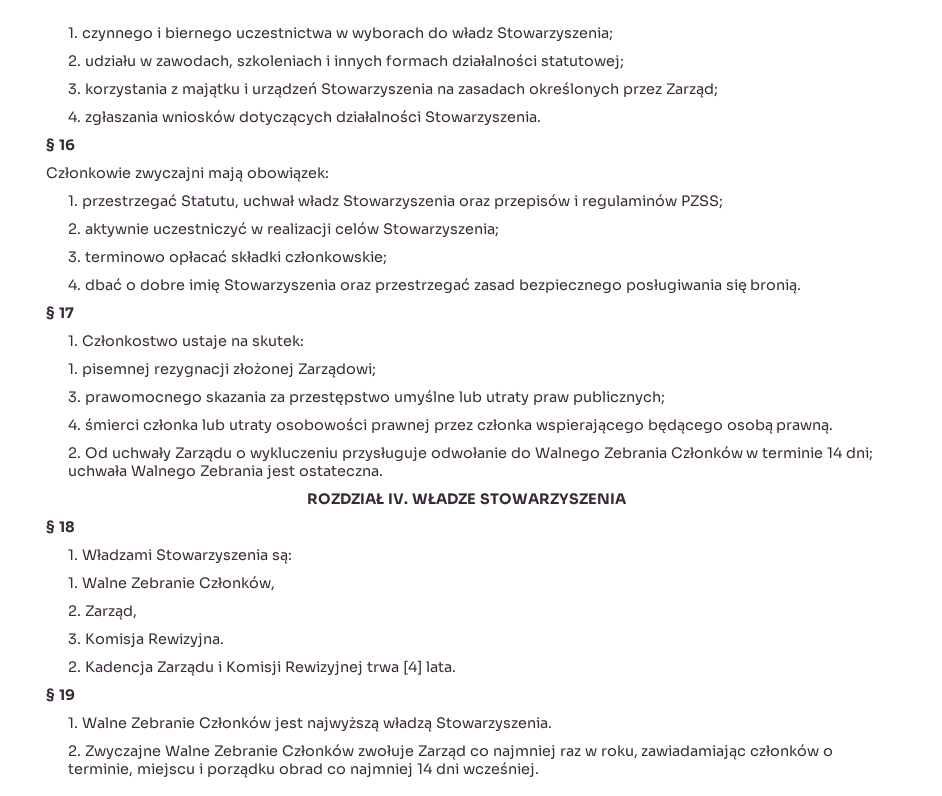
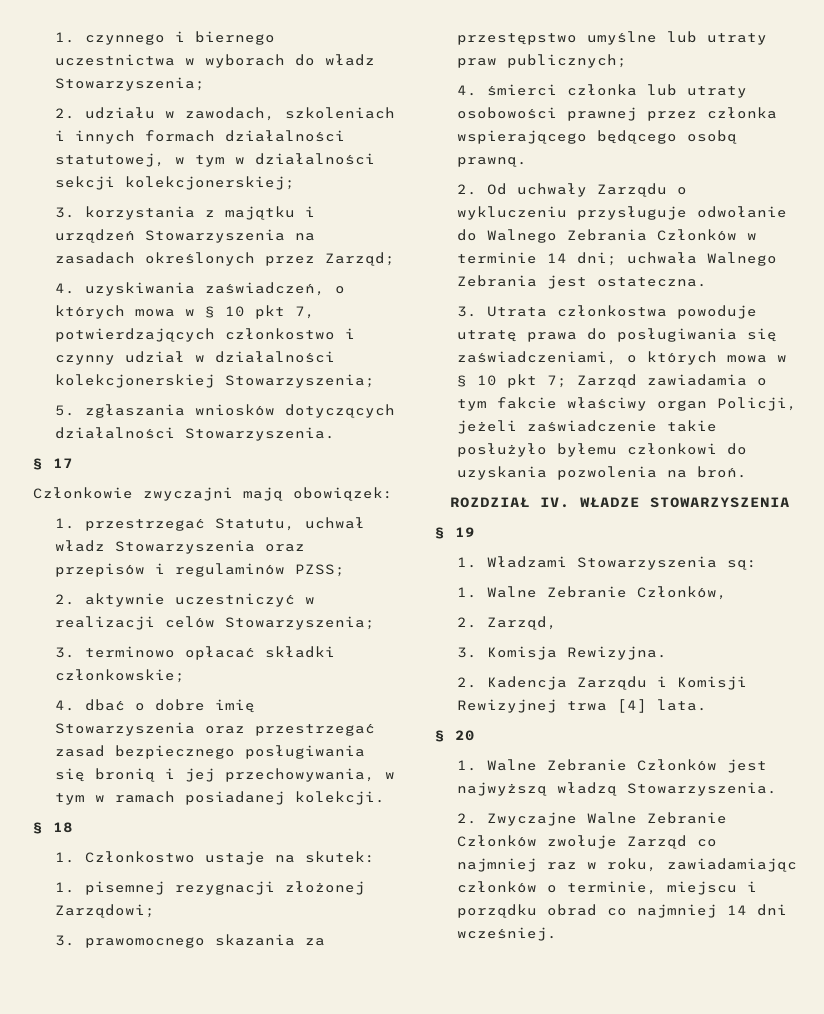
[540,55,624,69] statutowej; -> [54,153,375,167] [54,176,295,190] statutowej, w tym w działalności sekcji kolekcjonerskiej;
(82, 116) none -> [84,282,345,296] [54,305,315,319] [54,328,355,342] [54,351,335,365] [54,374,375,388] [54,405,75,416] uzyskiwania zaświadczeń, o których mowa w § 10 pkt 7, potwierdzających członkostwo i czynny udział w działalności kolekcjonerskiej Stowarzyszenia; // 5.
[58,139,75,151] 16 -> [53,458,73,468] 17
[750,279,802,294] [46,306,74,320] bronią. // § 17 -> [94,768,395,782] [54,791,385,805] [33,822,73,834] bronią i jej przechowywania, w tym w ramach posiadanej kolekcji. // § 18
(384, 471) none -> [456,305,757,319] [456,328,777,342] [456,351,787,365] [456,374,767,388] [456,397,797,411] [456,420,717,434] [456,443,747,457] [456,466,747,480] // 3. Utrata członkostwa powoduje utratę prawa do posługiwania się zaświadczeniami, o których mowa w § 10 pkt 7; Zarząd zawiadamia o tym fakcie właściwy organ Policji, jeżeli zaświadczenie takie posłużyło byłemu członkowi do uzyskania pozwolenia na broń.
[58,521,75,533] 18 -> [455,527,475,537] 19
[58,689,75,701] 19 -> [455,730,475,741] 20

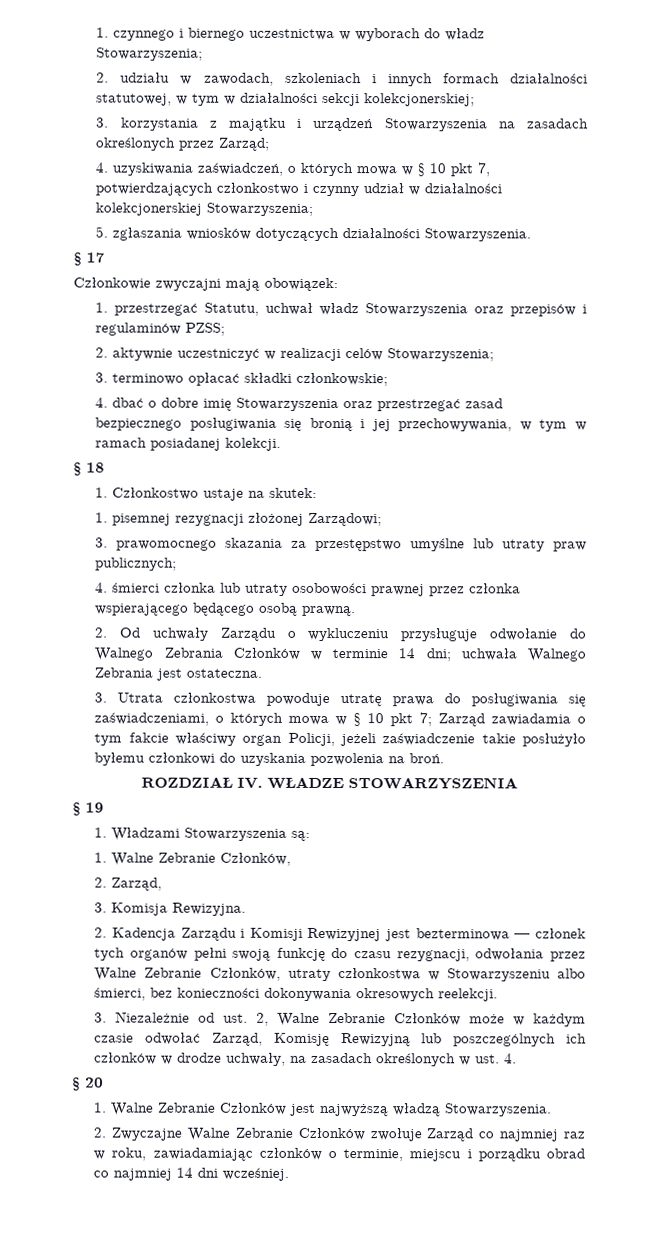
[566,699,707,713] trwa [4] lata. -> [385,928,587,942] [94,947,587,962] [94,967,587,982] [94,987,499,1002] [94,1011,586,1027] [94,1032,587,1047] [94,1052,518,1067] jest bezterminowa — członek tych organów pełni swoją funkcję do czasu rezygnacji, odwołania przez Walne Zebranie Członków, utraty członkostwa w Stowarzyszeniu albo śmierci, bez konieczności dokonywania okresowych reelekcji. // 3. Niezależnie od ust. 2, Walne Zebranie Członków może w każdym czasie odwołać Zarząd, Komisję Rewizyjną lub poszczególnych ich członków w drodze uchwały, na zasadach określonych w ust. 4.

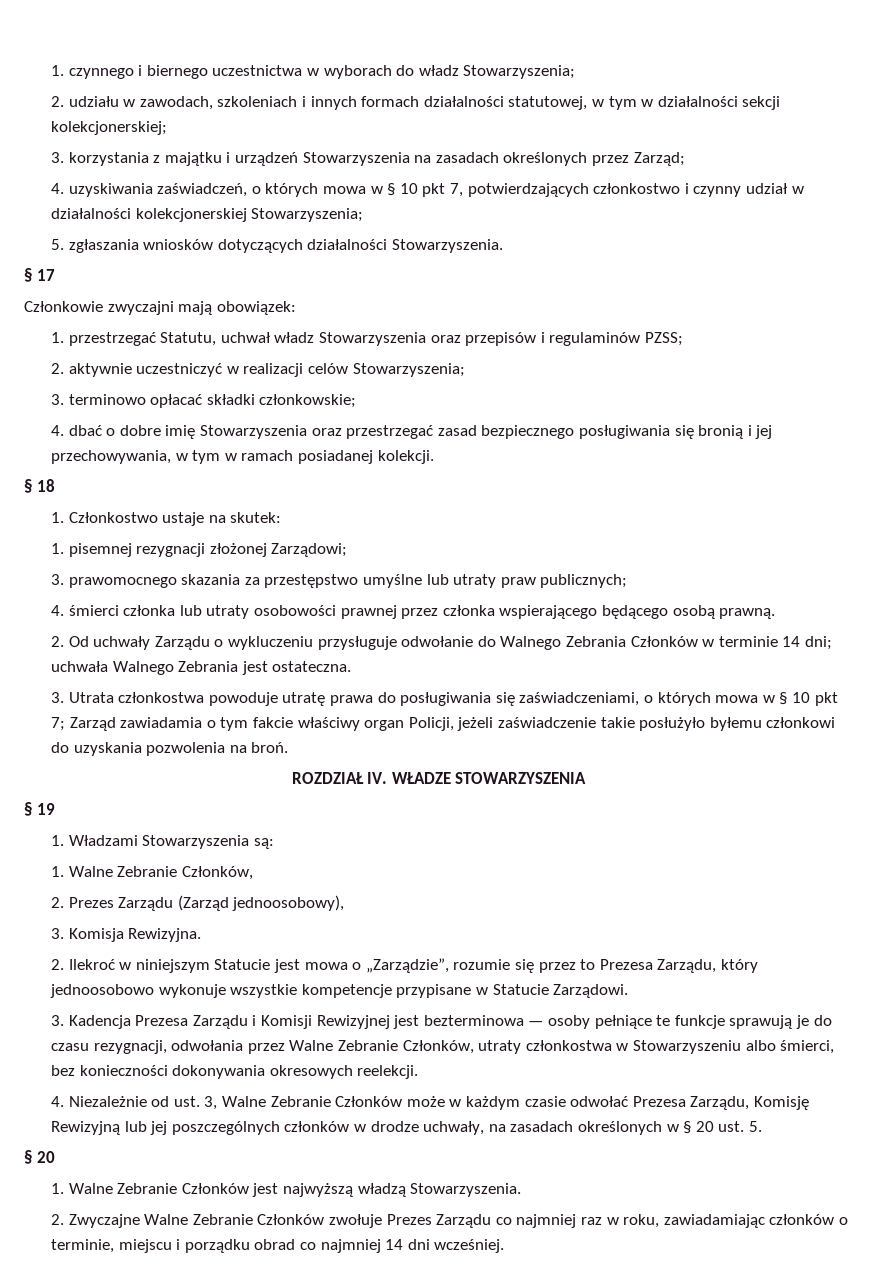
[111,877,163,891] Zarząd, -> [68,895,345,911] Prezes Zarządu (Zarząd jednoosobowy),
[111,927,176,941] Kadencja -> [68,958,758,973] [50,984,629,998] [51,1015,189,1029] Ilekroć w niniejszym Statucie jest mowa o „Zarządzie”, rozumie się przez to Prezesa Zarządu, który jednoosobowo wykonuje wszystkie kompetencje przypisane w Statucie Zarządowi. // 3. Kadencja Prezesa
[535,928,587,939] [94,947,326,961] członek tych organów pełni swoją funkcję -> [547,1015,809,1029] osoby pełniące te funkcje sprawują je
[94,1012,108,1023] 3. -> [51,1096,65,1107] 4.
[256,1012,270,1026] 2, -> [204,1096,218,1110] 3,
[211,1032,263,1046] Zarząd, -> [632,1096,750,1110] Prezesa Zarządu,
[453,1033,587,1047] poszczególnych ich -> [150,1121,280,1135] jej poszczególnych
[475,1053,518,1064] ust. 4. -> [683,1121,762,1134] § 20 ust. 5.
[426,1128,474,1142] Zarząd -> [386,1214,492,1228] Prezes Zarządu

